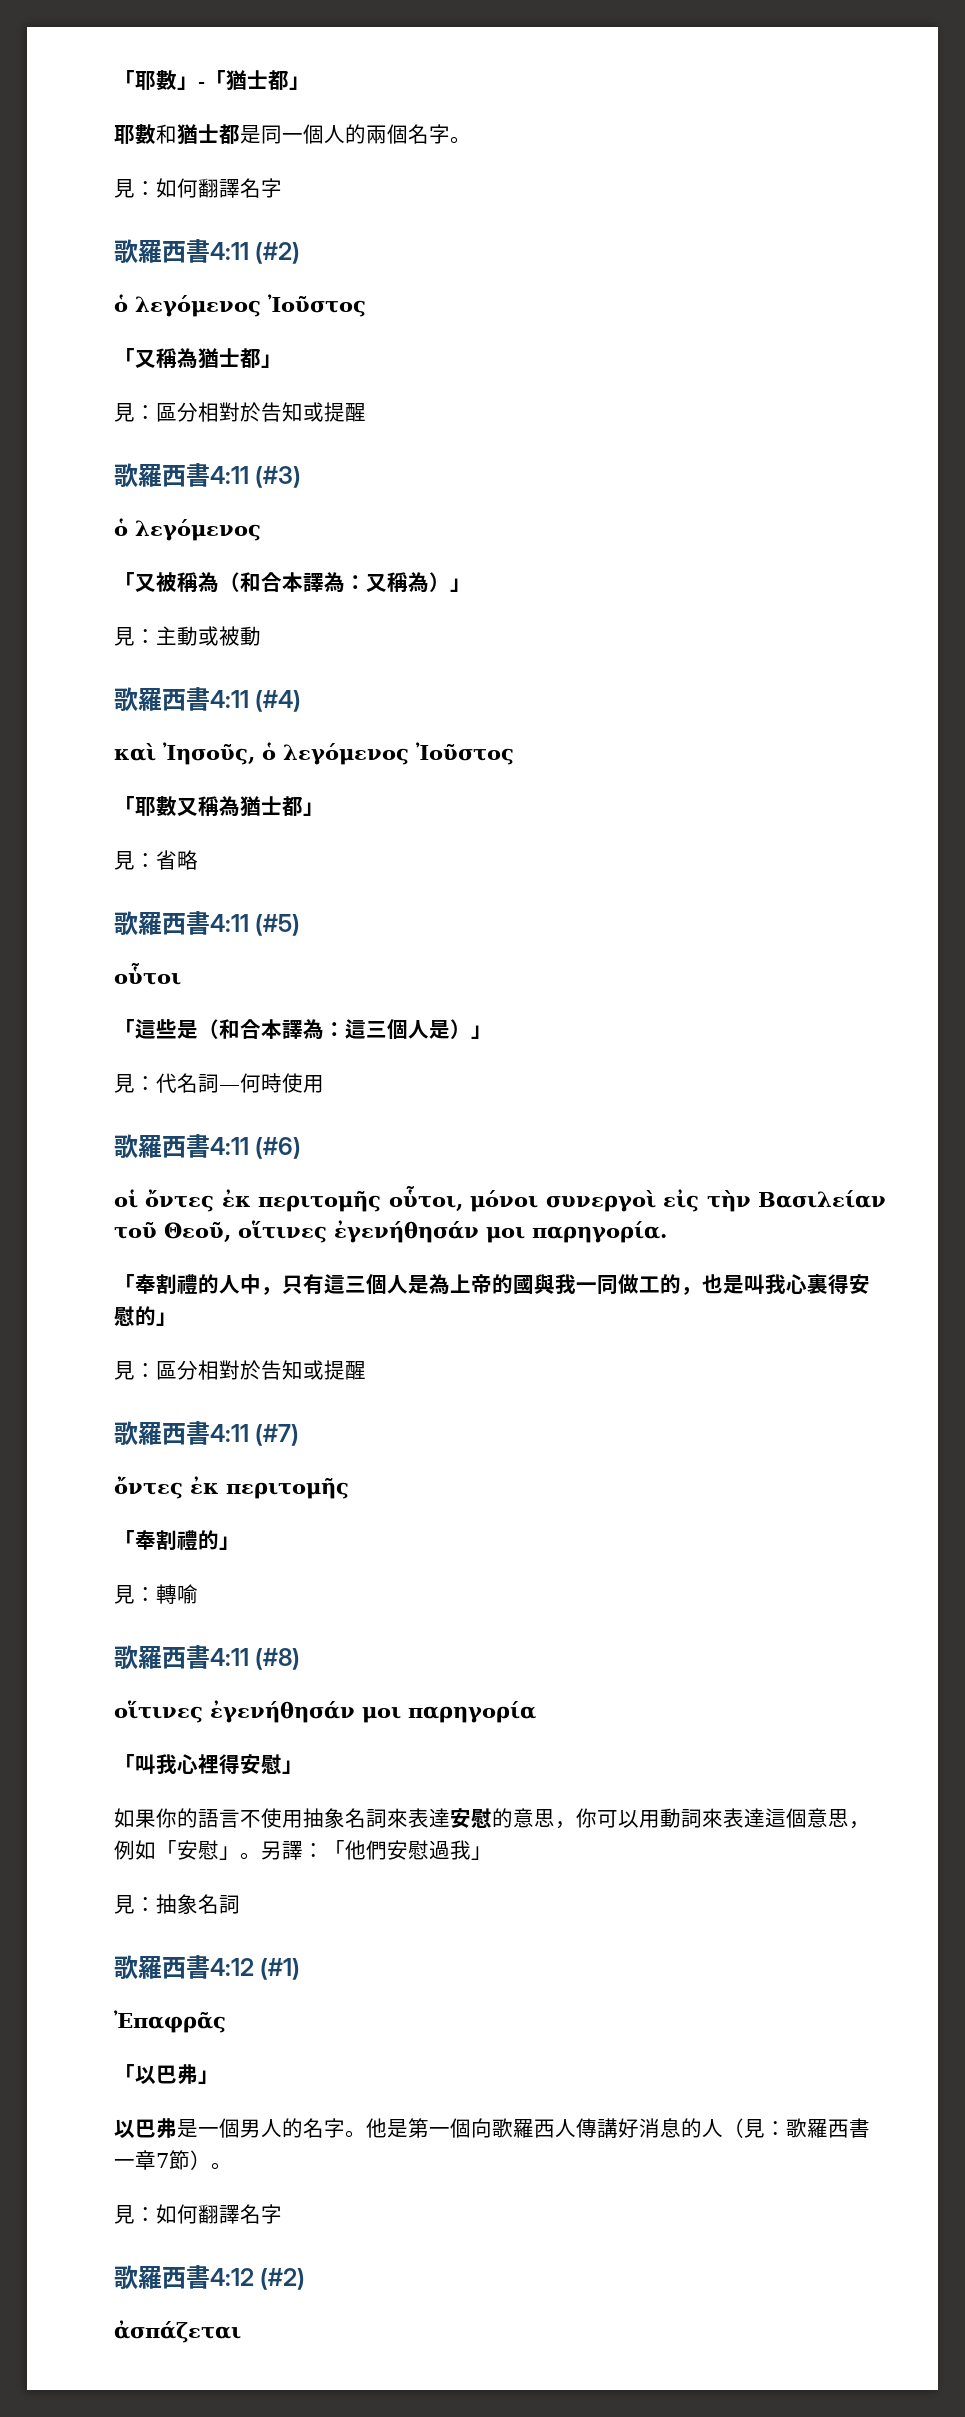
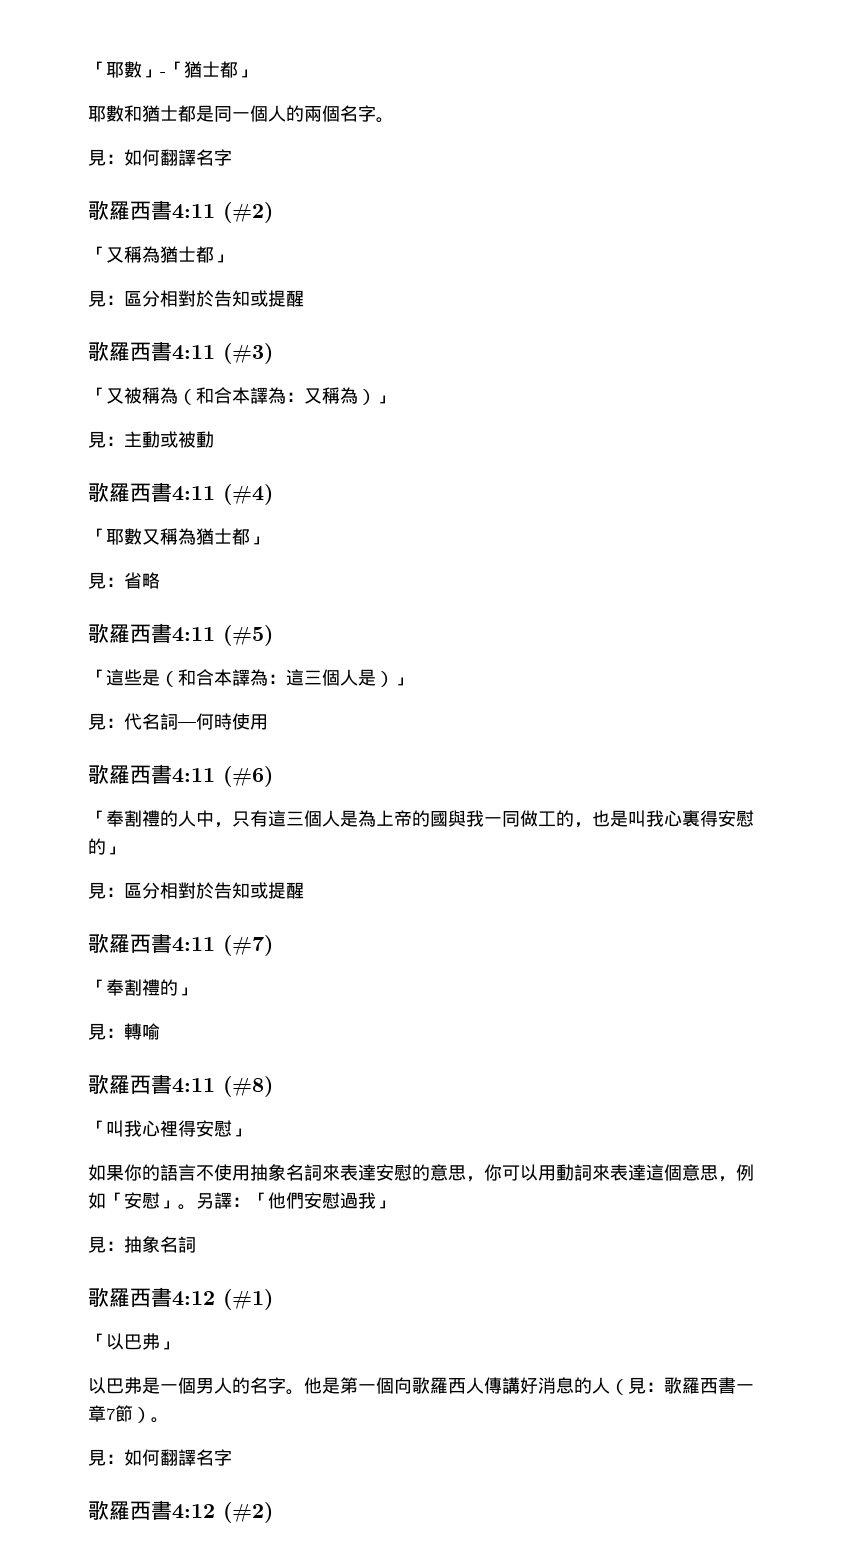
[114,294,366,317] // ὁ λεγόμενος Ἰοῦστος -> (273, 212) none
[114,518,261,541] // ὁ λεγόμενος -> (273, 353) none
[114,742,514,765] // καὶ Ἰησοῦς, ὁ λεγόμενος Ἰοῦστος -> (273, 494) none
[114,963,181,985] // οὗτοι -> (273, 635) none
[114,1186,887,1212] [114,1220,667,1243] // οἱ ὄντες ἐκ περιτομῆς οὗτοι, μόνοι συνεργοὶ εἰς τὴν Βασιλείαν τοῦ Θεοῦ, οἵτινες ἐγενήθησάν μοι παρηγορία. -> (273, 776) none
[114,1476,349,1499] // ὄντες ἐκ περιτομῆς -> (273, 945) none
[114,1700,536,1723] // οἵτινες ἐγενήθησάν μοι παρηγορία -> (273, 1086) none
[114,2010,226,2033] // Ἐπαφρᾶς -> (273, 1299) none
[114,2320,241,2343] // ἀσπάζεται -> (273, 1512) none

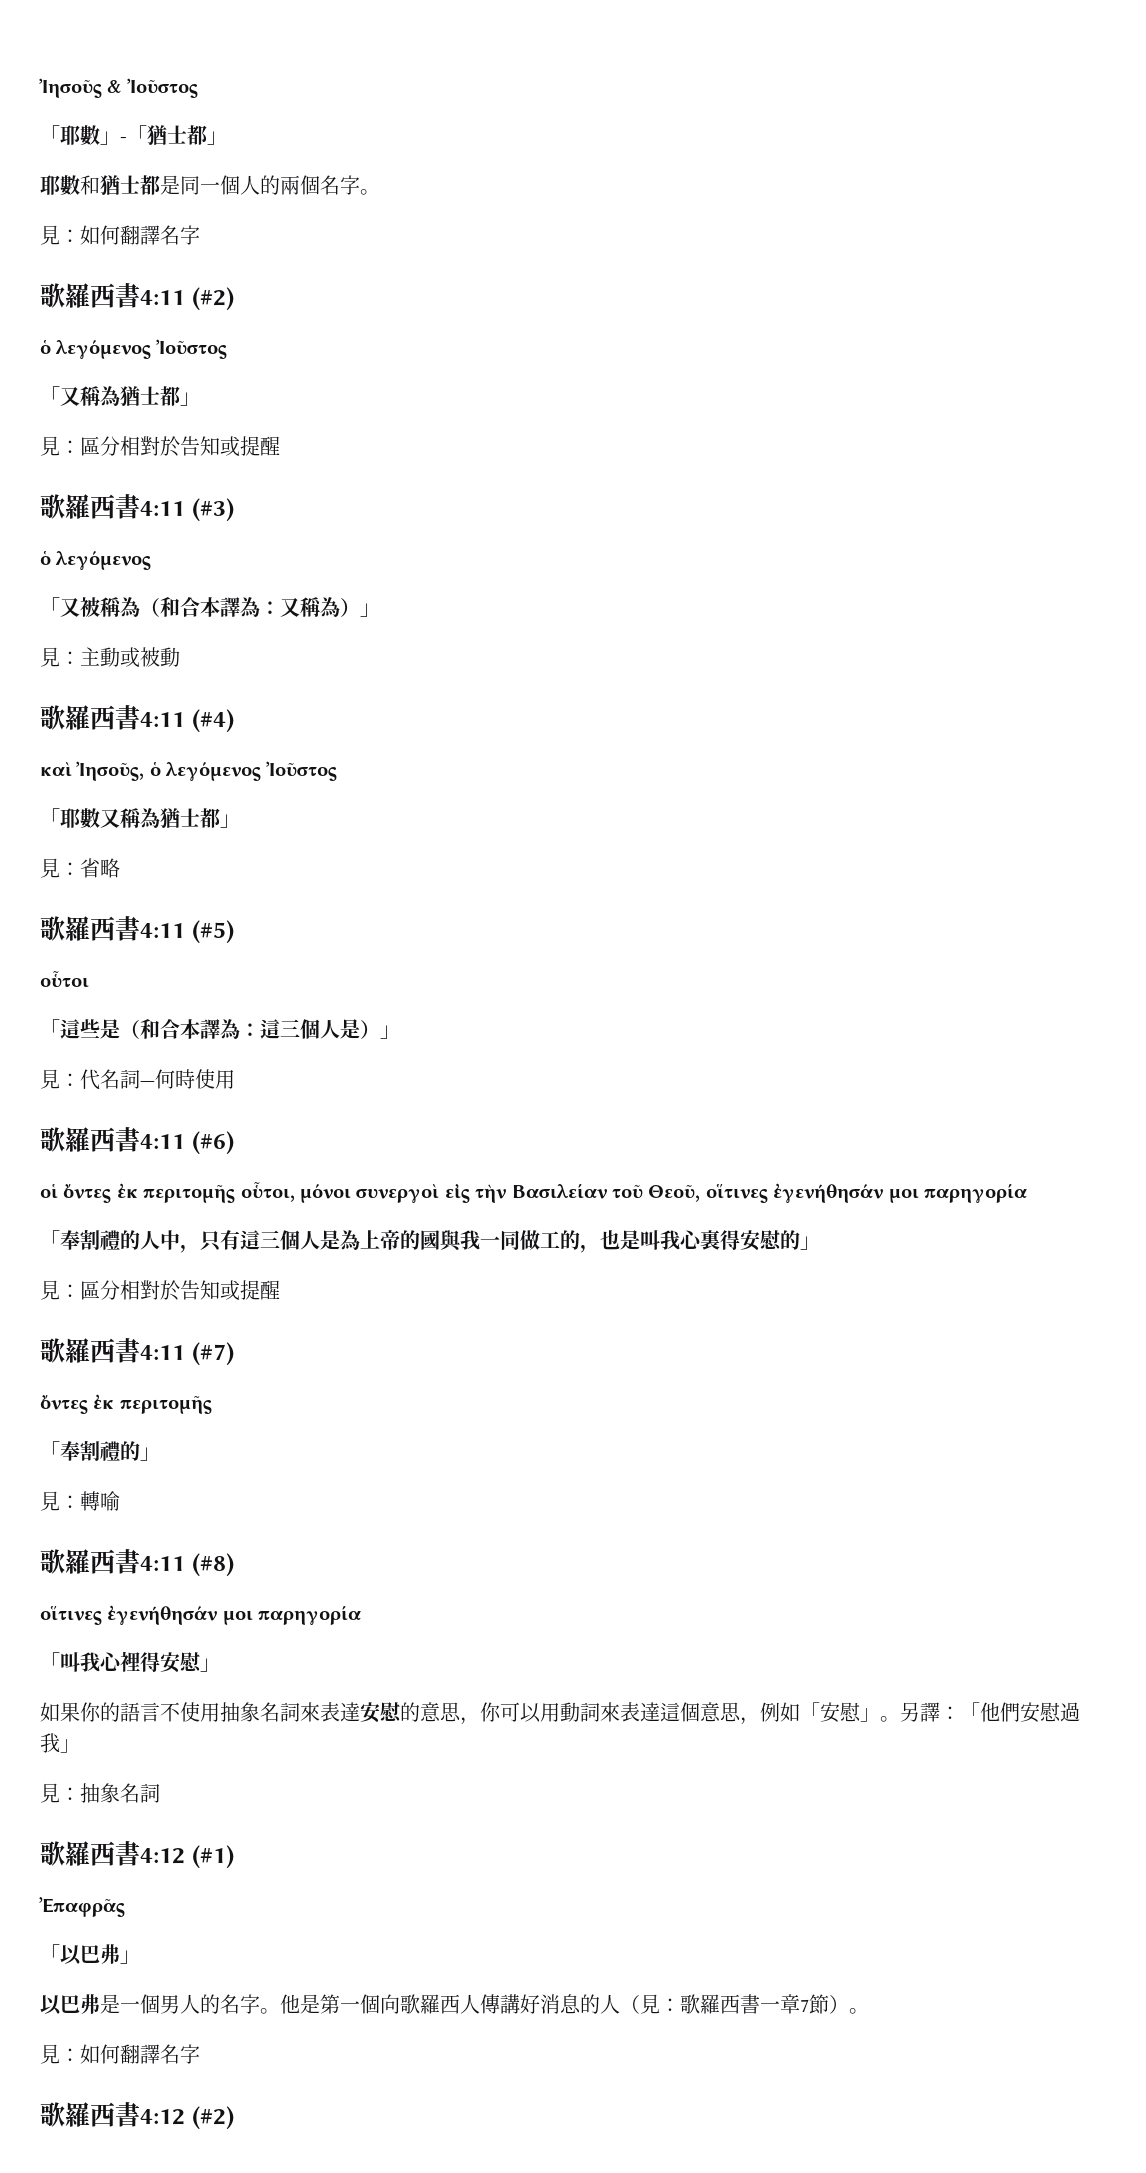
(88, 68) none -> [39,78,198,98] Ἰησοῦς & Ἰοῦστος //
(273, 212) none -> [40,339,227,359] // ὁ λεγόμενος Ἰοῦστος
(273, 353) none -> [40,551,152,570] // ὁ λεγόμενος
(273, 494) none -> [40,761,337,781] // καὶ Ἰησοῦς, ὁ λεγόμενος Ἰοῦστος
(273, 635) none -> [40,971,89,987] // οὗτοι
(273, 776) none -> [40,1182,1027,1203] // οἱ ὄντες ἐκ περιτομῆς οὗτοι, μόνοι συνεργοὶ εἰς τὴν Βασιλείαν τοῦ Θεοῦ, οἵτινες ἐγενήθησάν μοι παρηγορία
(273, 945) none -> [40,1394,212,1414] // ὄντες ἐκ περιτομῆς
(273, 1086) none -> [40,1605,362,1625] // οἵτινες ἐγενήθησάν μοι παρηγορία
(273, 1299) none -> [39,1897,125,1917] // Ἐπαφρᾶς

